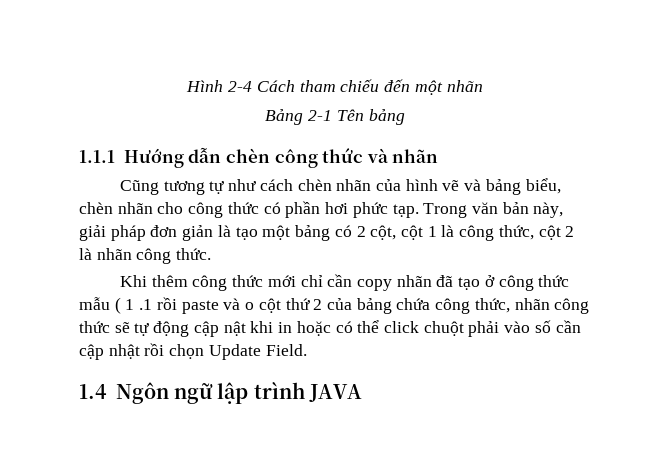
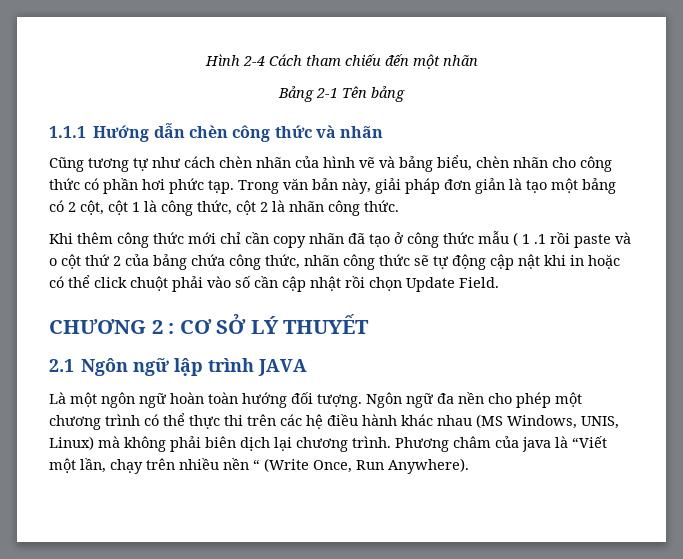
[79,384,107,399] 1.4 -> [49,313,370,334] [49,359,74,372] CHƯƠNG 2 : CƠ SỞ LÝ THUYẾT // 2.1
(362, 393) none -> [49,392,582,408] [49,413,619,430] [49,436,607,452] [49,458,469,474] // Là một ngôn ngữ hoàn toàn hướng đối tượng. Ngôn ngữ đa nền cho phép một chương trình có thể thực thi trên các hệ điều hành khác nhau (MS Windows, UNIS, Linux) mà không phải biên dịch lại chương trình. Phương châm của java là “Viết một lần, chạy trên nhiều nền “ (Write Once, Run Anywhere).

